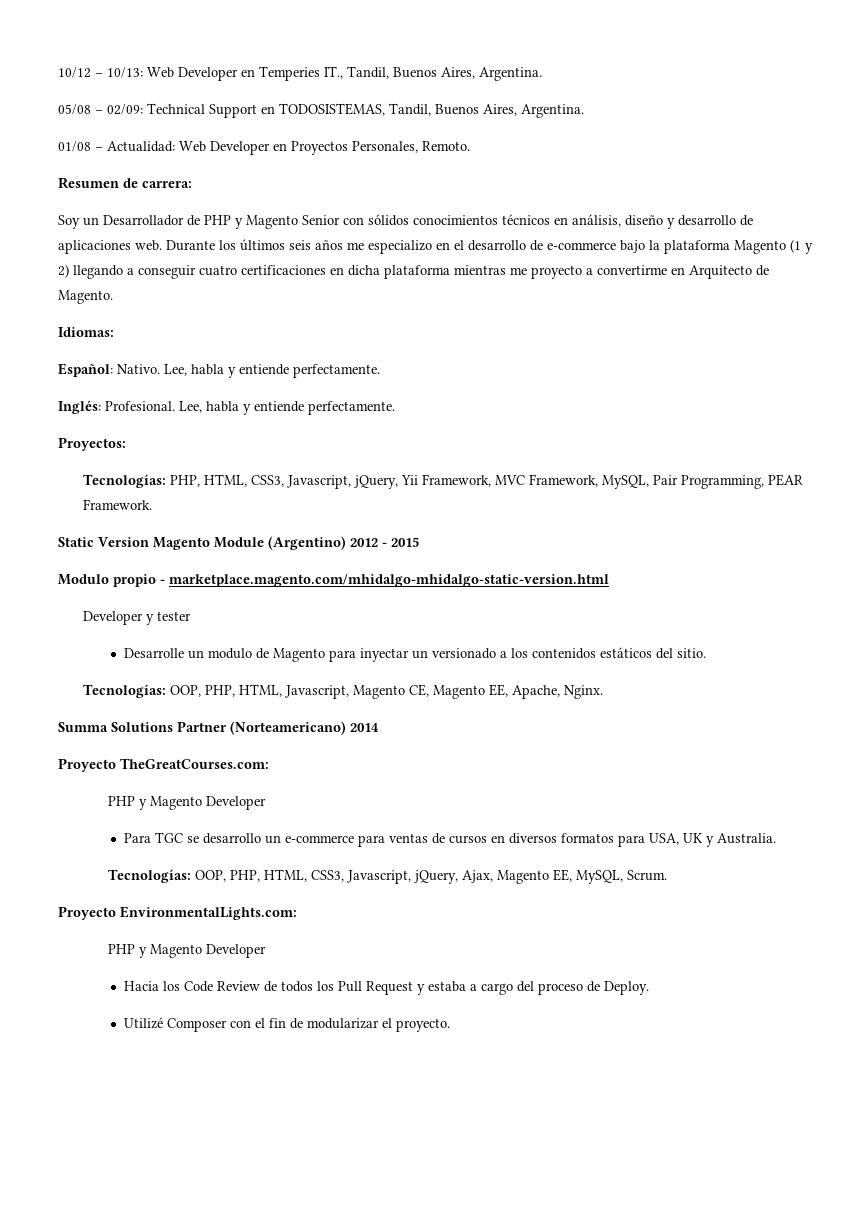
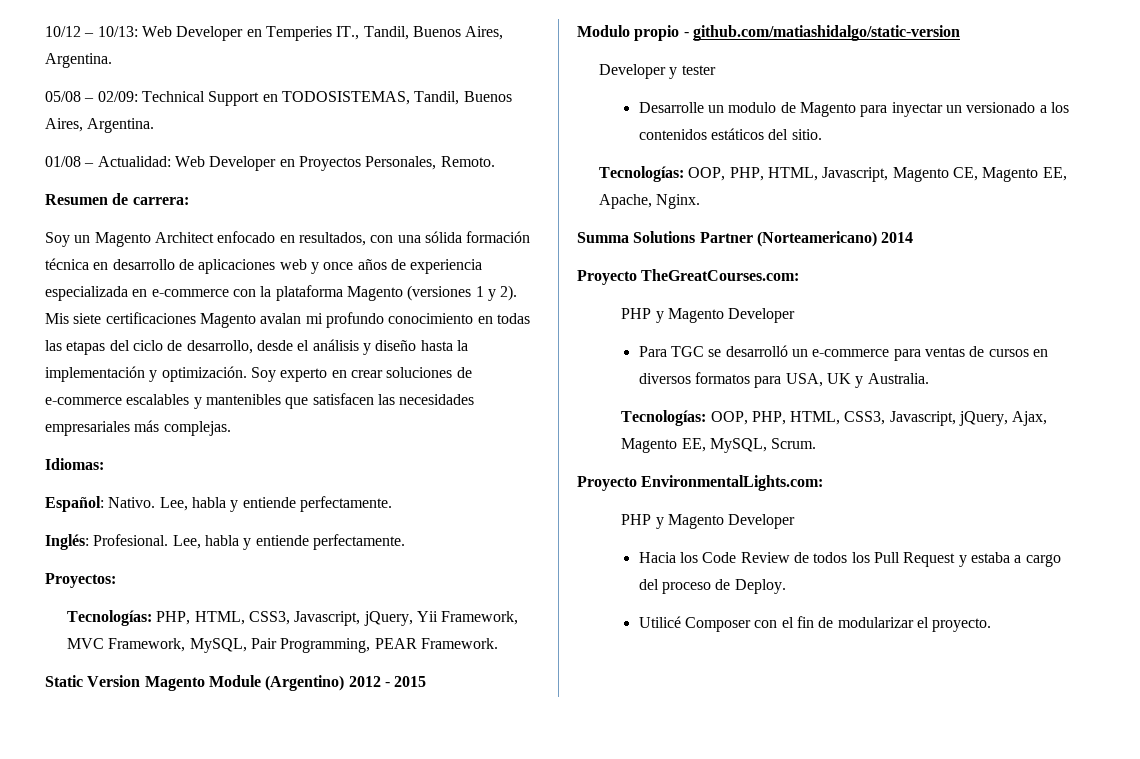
[103,214,753,229] [58,239,813,254] [58,264,769,279] [58,290,113,304] Desarrollador de PHP y Magento Senior con sólidos conocimientos técnicos en análisis, diseño y desarrollo de aplicaciones web. Durante los últimos seis años me especializo en el desarrollo de e-commerce bajo la plataforma Magento (1 y 2) llegando a conseguir cuatro certificaciones en dicha plataforma mientras me proyecto a convertirme en Arquitecto de Magento. -> [94,231,531,247] [45,258,483,274] [45,285,518,301] [45,312,530,328] [45,339,468,355] [45,366,472,382] [45,393,475,409] [45,420,231,436] Magento Architect enfocado en resultados, con una sólida formación técnica en desarrollo de aplicaciones web y once años de experiencia especializada en e-commerce con la plataforma Magento (versiones 1 y 2). Mis siete certificaciones Magento avalan mi profundo conocimiento en todas las etapas del ciclo de desarrollo, desde el análisis y diseño hasta la implementación y optimización. Soy experto en crear soluciones de e-commerce escalables y mantenibles que satisfacen las necesidades empresariales más complejas.
[169,574,609,587] marketplace.magento.com/mhidalgo-mhidalgo-static-version.html -> [692,25,960,41] github.com/matiashidalgo/static-version
[203,833,262,844] desarrollo -> [725,345,788,357] desarrolló
[124,1017,164,1029] Utilizé -> [638,616,681,628] Utilicé

